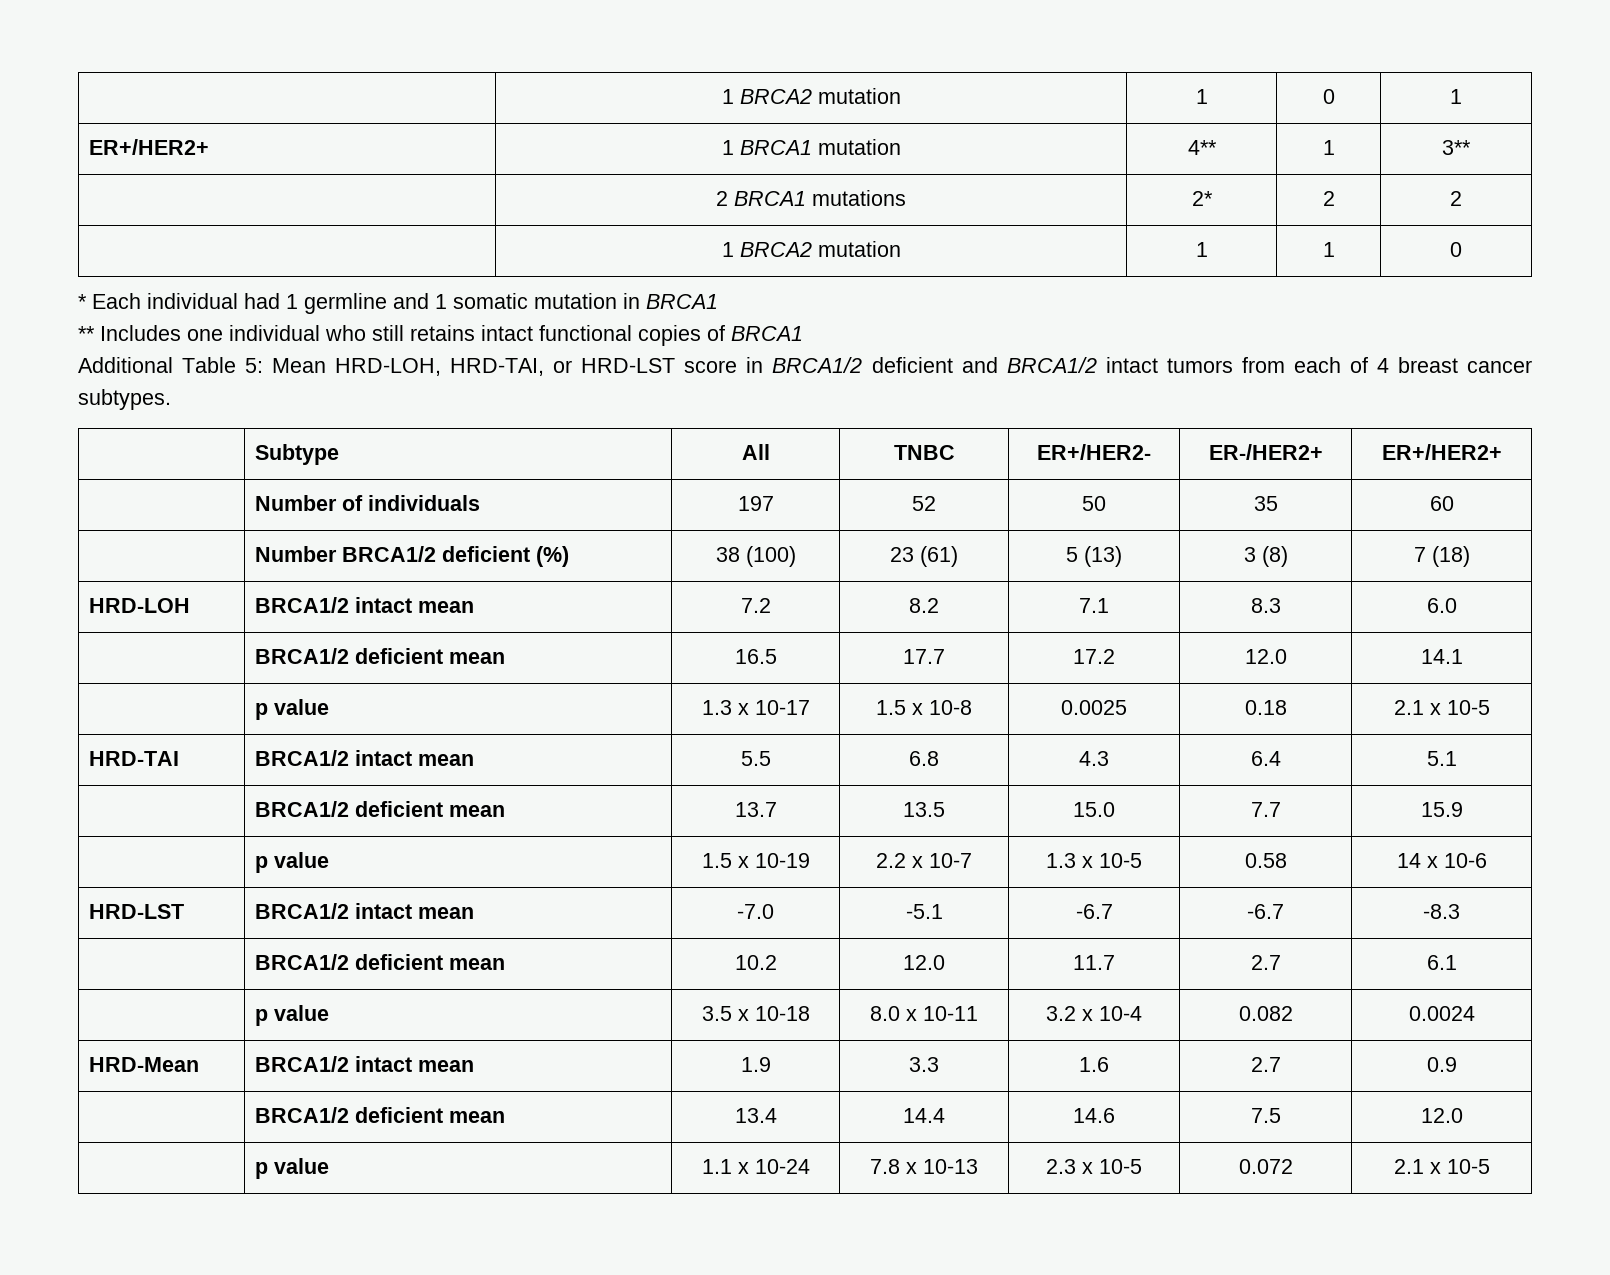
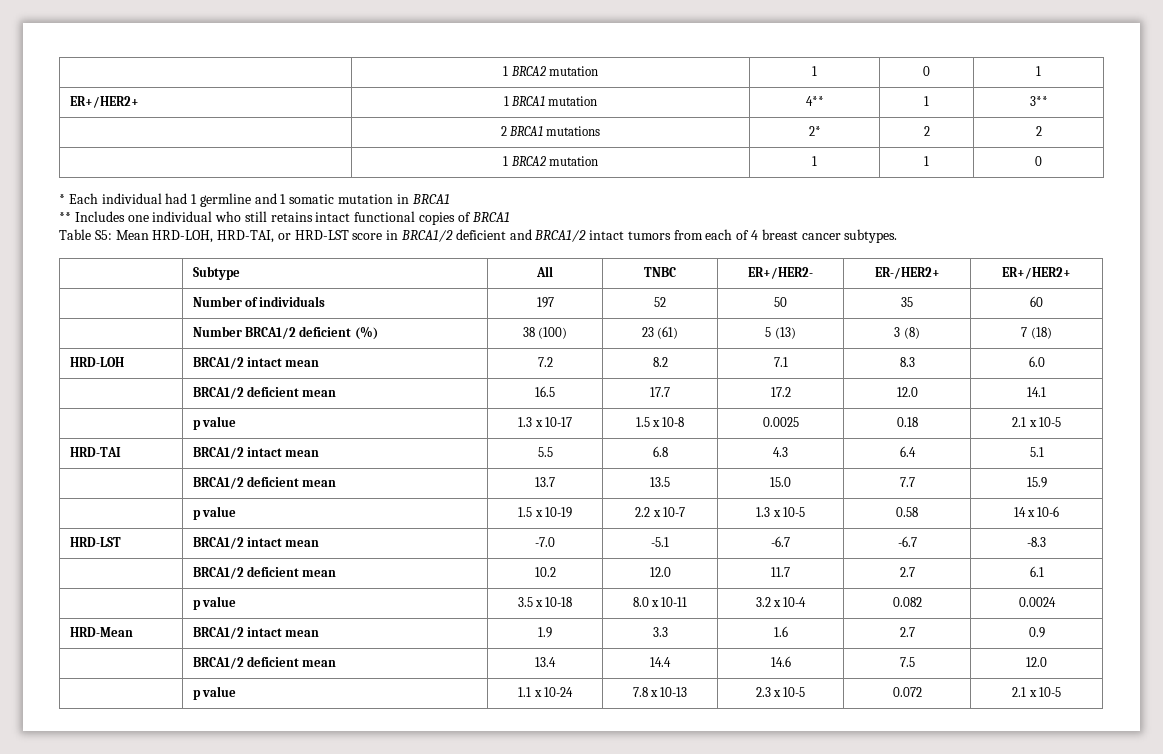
[78,357,264,373] Additional Table 5: -> [59,229,112,240] Table S5:

